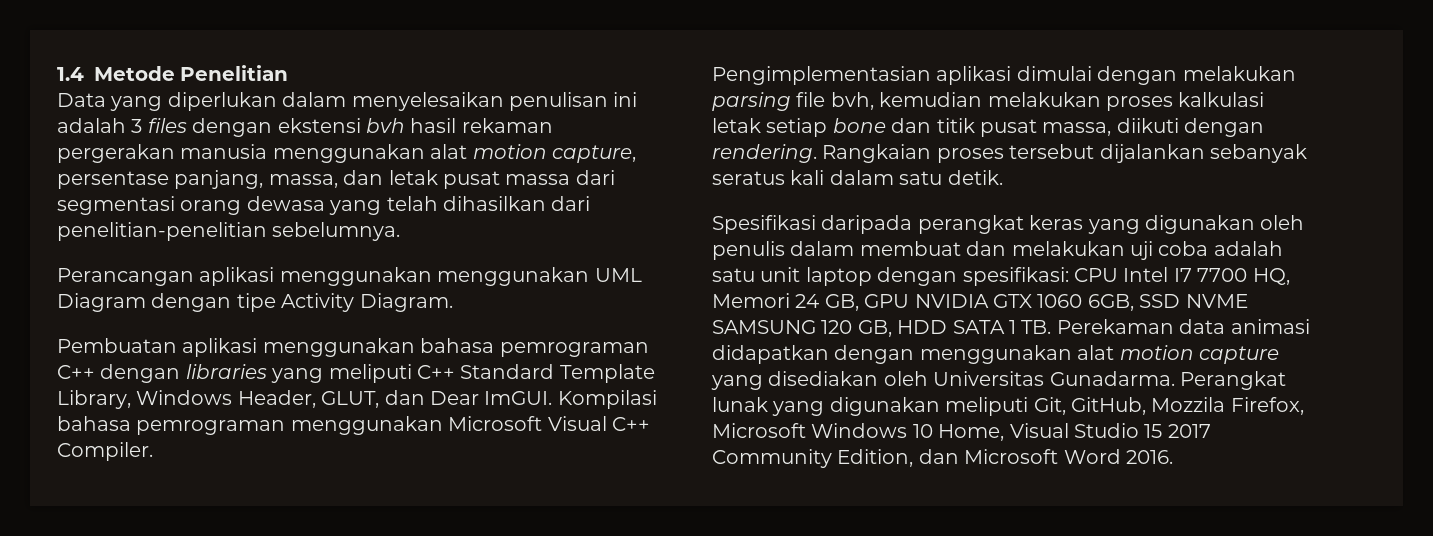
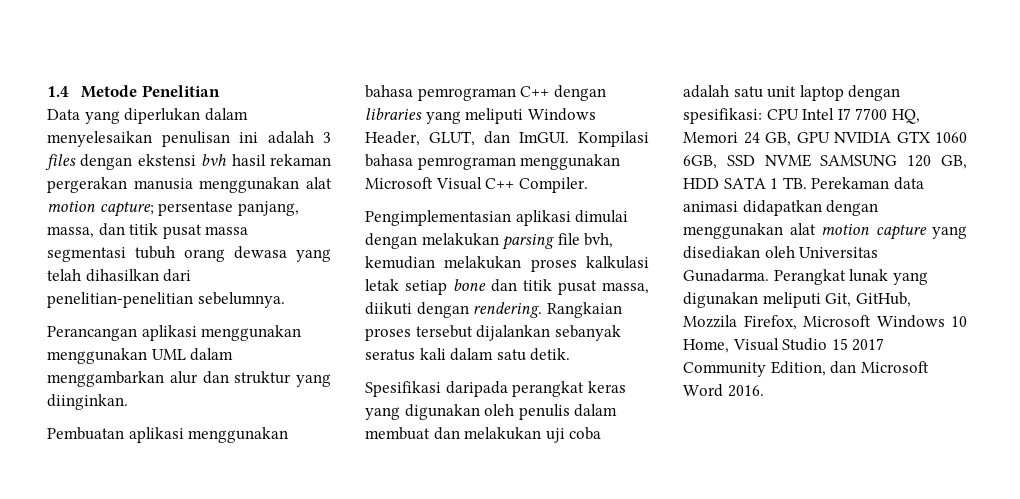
[552,145,636,163] capture, -> [99,201,154,217] capture;
[388,170,438,185] letak -> [129,223,159,235] titik
[575,170,615,185] [57,196,175,215] dari segmentasi -> [47,246,175,262] segmentasi tubuh
[57,293,453,312] Diagram dengan tipe Activity Diagram. -> [190,348,234,361] [47,371,331,387] [47,394,128,410] dalam menggambarkan alur dan struktur yang diinginkan.
[417,364,655,383] [57,390,131,409] C++ Standard Template Library, -> (524, 116) none
[429,391,479,405] Dear -> (510, 137) none

